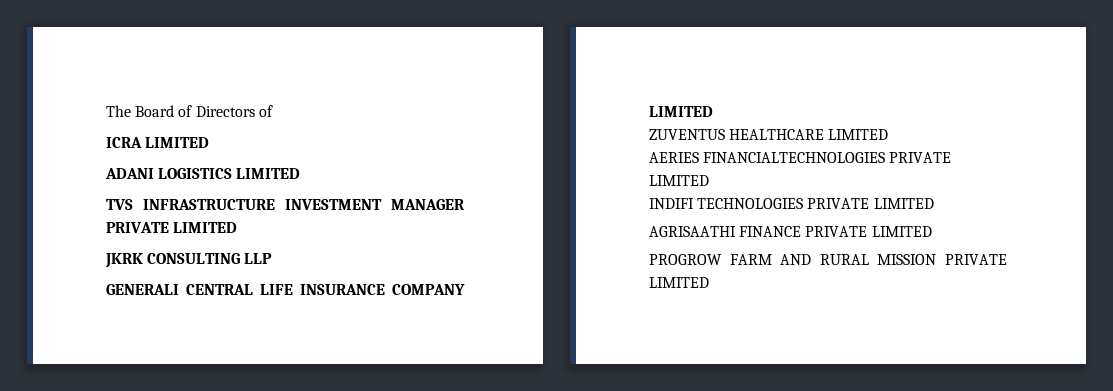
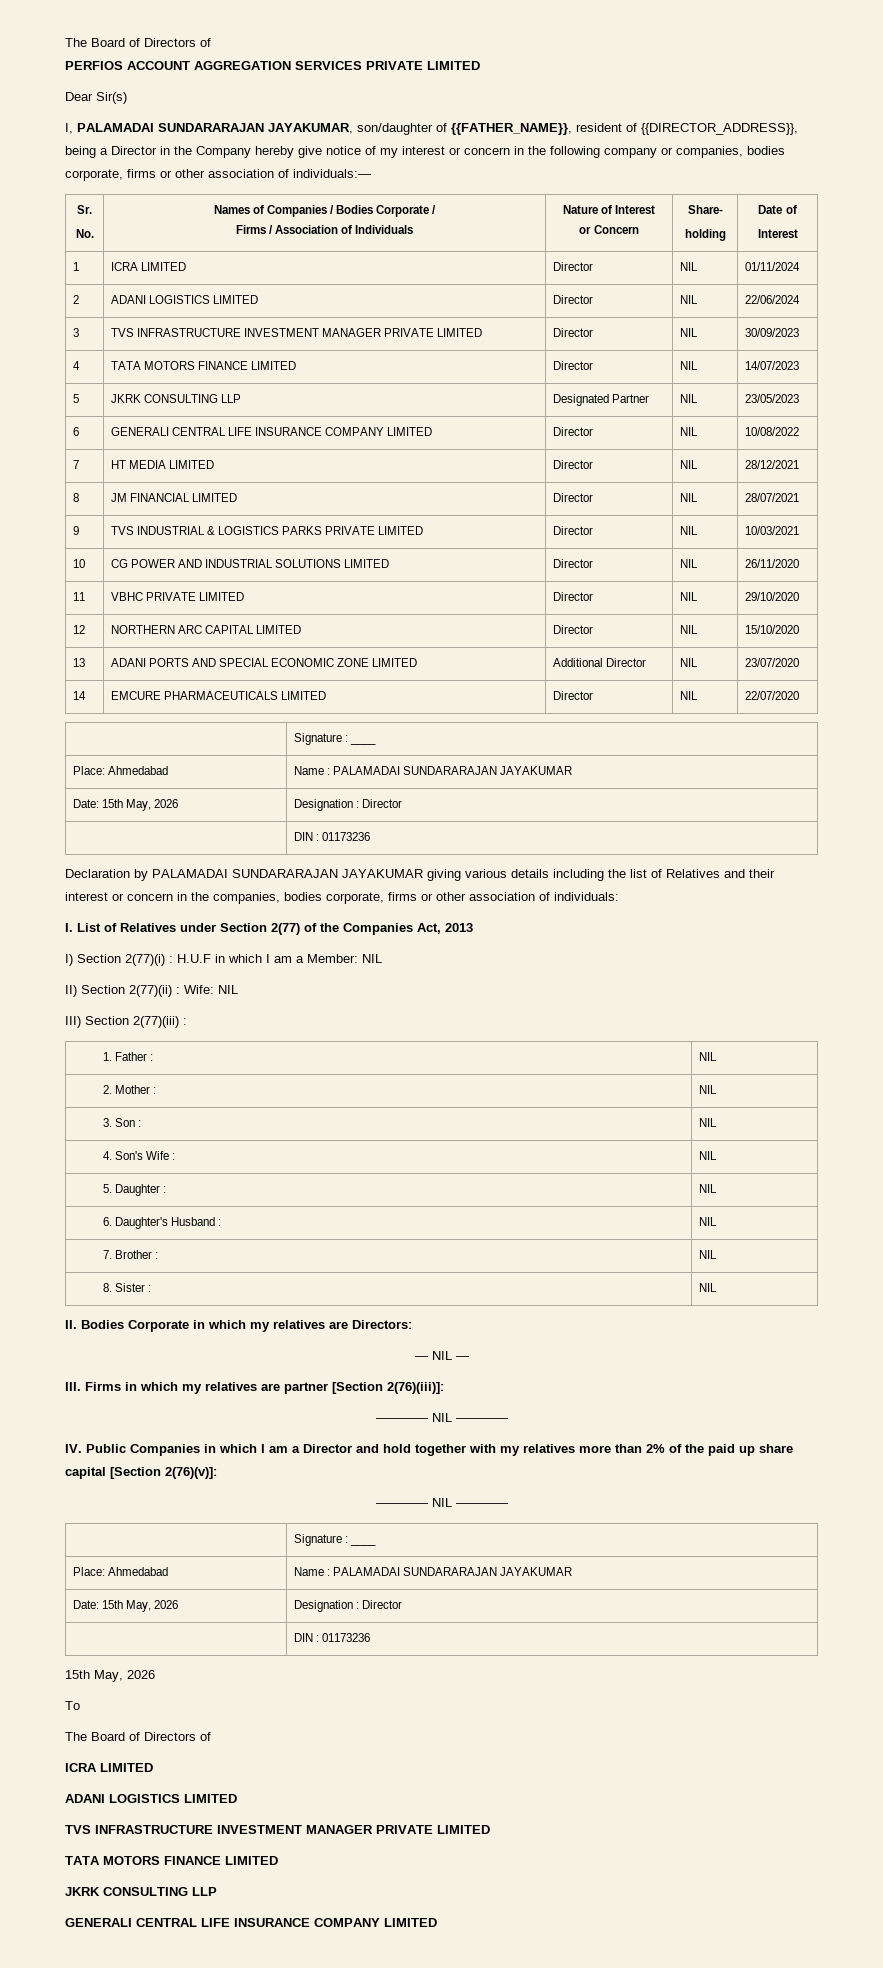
[106,105,273,117] The Board of Directors of -> [65,38,211,47] [65,61,480,70] [65,92,127,104] [65,123,798,135] [65,146,785,158] [65,169,371,181] [77,205,92,214] [75,229,94,238] [213,205,437,217] [235,225,414,234] [562,205,656,214] [579,225,639,234] [687,205,723,214] [684,229,726,241] [758,205,797,214] [757,229,798,238] [72,262,79,271] [110,262,186,271] [552,262,593,271] [679,262,698,271] [744,262,800,271] [72,295,79,304] [110,295,259,304] [552,295,593,304] [679,295,698,304] [744,295,800,304] [72,328,79,337] [110,328,483,337] [552,328,593,337] [679,328,698,337] [744,328,799,337] [72,361,80,370] [110,361,297,370] [552,361,593,370] [679,361,698,370] [744,361,799,370] [72,394,79,403] [110,394,242,403] [552,394,649,406] [679,394,698,403] [744,394,799,403] [72,427,79,436] [110,427,433,436] [552,427,593,436] [679,427,698,436] [744,427,799,436] [72,460,79,469] [110,460,215,469] [552,460,593,469] [679,460,698,469] [744,460,799,469] [72,493,79,502] [110,493,238,502] [552,493,593,502] [679,493,698,502] [744,493,799,502] [72,526,79,535] [110,526,424,535] [552,526,593,535] [679,526,698,535] [744,526,799,535] [72,559,85,568] [110,559,390,568] [552,559,593,568] [679,559,698,568] [744,559,799,568] [72,592,85,601] [110,592,245,601] [552,592,593,601] [679,592,698,601] [744,592,799,601] [72,625,85,634] [110,625,302,634] [552,625,593,634] [679,625,698,634] [744,625,799,634] [72,658,85,667] [110,658,418,667] [552,658,646,667] [679,658,698,667] [744,658,799,667] [72,691,86,700] [110,691,327,700] [552,691,593,700] [679,691,698,700] [744,691,799,700] [293,733,348,745] [350,742,377,745] [72,766,168,775] [293,766,573,775] [72,799,179,811] [293,799,403,811] [293,832,371,841] [65,869,775,881] [65,892,619,904] [65,923,473,935] [65,954,382,966] [65,985,238,997] [65,1016,187,1028] [103,1052,154,1061] [698,1052,717,1061] [103,1085,157,1094] [698,1085,717,1094] [103,1118,142,1127] [698,1118,717,1127] [103,1151,176,1160] [698,1151,717,1160] [103,1184,167,1196] [698,1184,717,1193] [103,1217,222,1229] [698,1217,717,1226] [103,1250,159,1259] [698,1250,717,1259] [103,1283,152,1292] [698,1283,717,1292] [65,1320,412,1332] [414,1351,469,1360] [65,1382,444,1394] [375,1413,508,1422] [65,1444,793,1456] [65,1467,217,1479] [375,1498,508,1507] [293,1534,348,1546] [350,1543,377,1546] [72,1567,168,1576] [293,1567,573,1576] [72,1600,179,1612] [293,1600,403,1612] [293,1633,371,1642] [65,1670,155,1682] [65,1701,80,1710] [65,1732,211,1741] The Board of Directors of // PERFIOS ACCOUNT AGGREGATION SERVICES PRIVATE LIMITED // Dear Sir(s) // I, PALAMADAI SUNDARARAJAN JAYAKUMAR, son/daughter of {{FATHER_NAME}}, resident of {{DIRECTOR_ADDRESS}}, being a Director in the Company hereby give notice of my interest or concern in the following company or companies, bodies corporate, firms or other association of individuals:— // Sr. // No. | Names of Companies / Bodies Corporate / // Firms / Association of Individuals | Nature of Interest // or Concern | Share- // holding | Date of // Interest // 1 | ICRA LIMITED | Director | NIL | 01/11/2024 // 2 | ADANI LOGISTICS LIMITED | Director | NIL | 22/06/2024 // 3 | TVS INFRASTRUCTURE INVESTMENT MANAGER PRIVATE LIMITED | Director | NIL | 30/09/2023 // 4 | TATA MOTORS FINANCE LIMITED | Director | NIL | 14/07/2023 // 5 | JKRK CONSULTING LLP | Designated Partner | NIL | 23/05/2023 // 6 | GENERALI CENTRAL LIFE INSURANCE COMPANY LIMITED | Director | NIL | 10/08/2022 // 7 | HT MEDIA LIMITED | Director | NIL | 28/12/2021 // 8 | JM FINANCIAL LIMITED | Director | NIL | 28/07/2021 // 9 | TVS INDUSTRIAL & LOGISTICS PARKS PRIVATE LIMITED | Director | NIL | 10/03/2021 // 10 | CG POWER AND INDUSTRIAL SOLUTIONS LIMITED | Director | NIL | 26/11/2020 // 11 | VBHC PRIVATE LIMITED | Director | NIL | 29/10/2020 // 12 | NORTHERN ARC CAPITAL LIMITED | Director | NIL | 15/10/2020 // 13 | ADANI PORTS AND SPECIAL ECONOMIC ZONE LIMITED | Additional Director | NIL | 23/07/2020 // 14 | EMCURE PHARMACEUTICALS LIMITED | Director | NIL | 22/07/2020 // | Signature : ____ // Place: Ahmedabad | Name : PALAMADAI SUNDARARAJAN JAYAKUMAR // Date: 15th May, 2026 | Designation : Director // | DIN : 01173236 // Declaration by PALAMADAI SUNDARARAJAN JAYAKUMAR giving various details including the list of Relatives and their interest or concern in the companies, bodies corporate, firms or other association of individuals: // I. List of Relatives under Section 2(77) of the Companies Act, 2013 // I) Section 2(77)(i) : H.U.F in which I am a Member: NIL // II) Section 2(77)(ii) : Wife: NIL // III) Section 2(77)(iii) : // 1. Father : | NIL // 2. Mother : | NIL // 3. Son : | NIL // 4. Son's Wife : | NIL // 5. Daughter : | NIL // 6. Daughter's Husband : | NIL // 7. Brother : | NIL // 8. Sister : | NIL // II. Bodies Corporate in which my relatives are Directors: // — NIL — // III. Firms in which my relatives are partner [Section 2(76)(iii)]: // ———— NIL ———— // IV. Public Companies in which I am a Director and hold together with my relatives more than 2% of the paid up share capital [Section 2(76)(v)]: // ———— NIL ———— // | Signature : ____ // Place: Ahmedabad | Name : PALAMADAI SUNDARARAJAN JAYAKUMAR // Date: 15th May, 2026 | Designation : Director // | DIN : 01173236 // 15th May, 2026 // To // The Board of Directors of
(238, 227) none -> [65,1856,278,1865] // TATA MOTORS FINANCE LIMITED
[649,129,889,140] [649,152,952,163] [649,175,709,186] [649,198,934,209] [649,226,932,237] [649,254,1007,265] [649,277,709,288] // ZUVENTUS HEALTHCARE LIMITED // AERIES FINANCIALTECHNOLOGIES PRIVATE LIMITED // INDIFI TECHNOLOGIES PRIVATE LIMITED // AGRISAATHI FINANCE PRIVATE LIMITED // PROGROW FARM AND RURAL MISSION PRIVATE LIMITED -> (437, 1922) none

